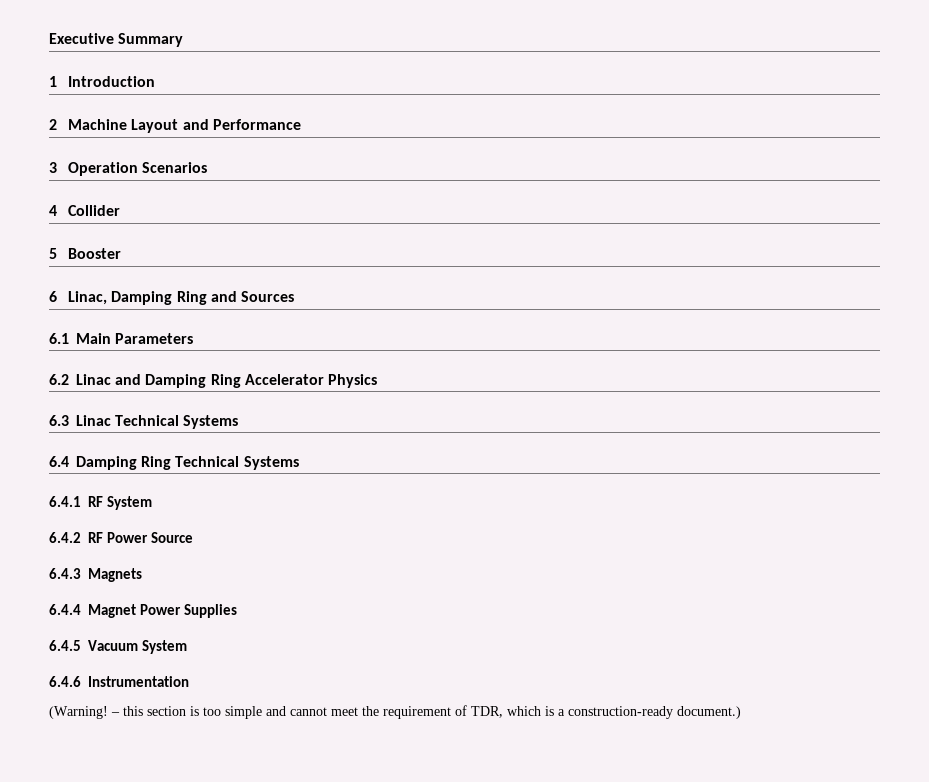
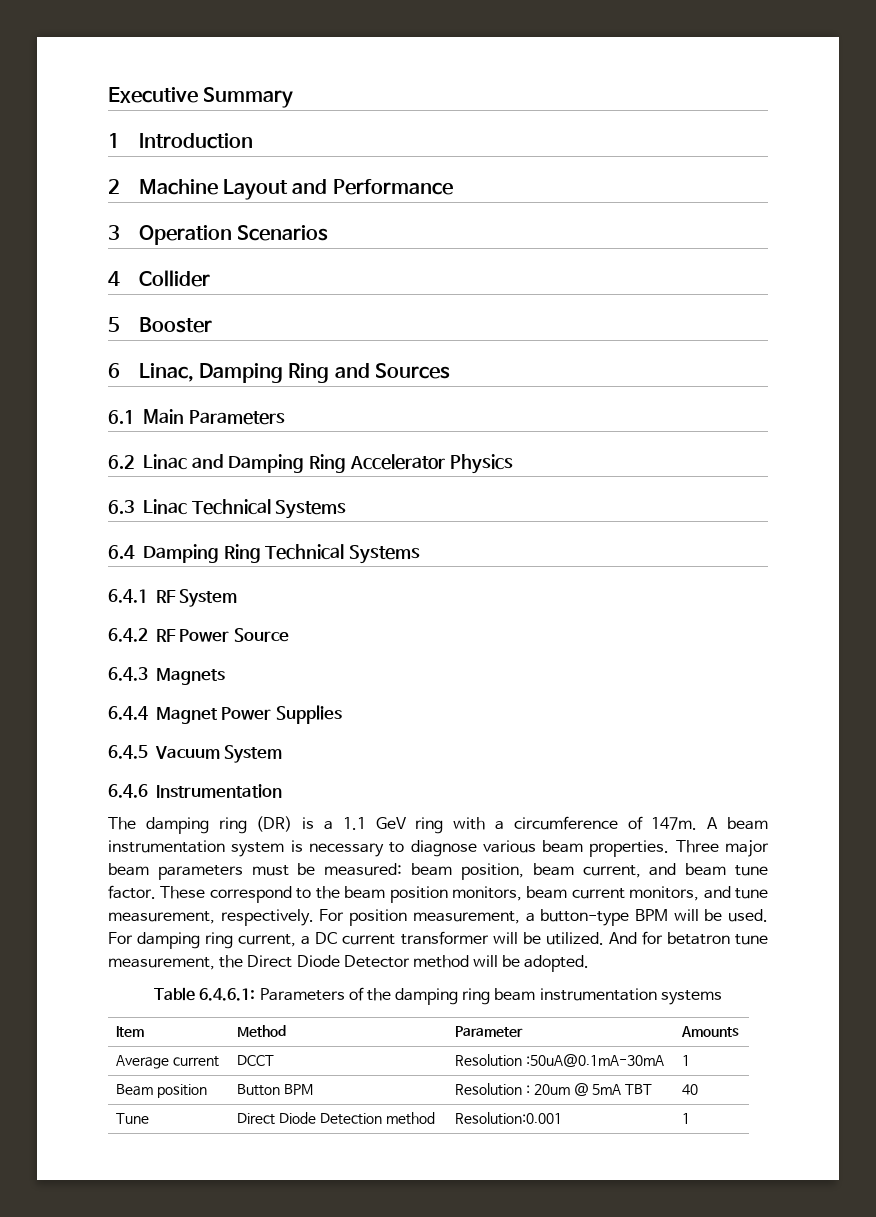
[49,705,741,719] (Warning! – this section is too simple and cannot meet the requirement of TDR, which is a construction-ready document.) -> [108,816,768,834] [108,840,769,857] [108,863,768,880] [108,885,768,903] [108,909,769,926] [108,931,768,949] [108,955,590,972] [154,987,722,1005] [116,1026,145,1037] [237,1025,287,1037] [455,1026,524,1037] [681,1026,740,1037] [116,1055,219,1069] [237,1055,275,1066] [455,1054,664,1067] [682,1055,691,1066] [116,1084,207,1098] [237,1084,313,1096] [455,1083,653,1096] [682,1084,699,1095] [116,1113,150,1124] [237,1112,435,1125] [455,1112,563,1125] [682,1113,691,1124] The damping ring (DR) is a 1.1 GeV ring with a circumference of 147m. A beam instrumentation system is necessary to diagnose various beam properties. Three major beam parameters must be measured: beam position, beam current, and beam tune factor. These correspond to the beam position monitors, beam current monitors, and tune measurement, respectively. For position measurement, a button-type BPM will be used. For damping ring current, a DC current transformer will be utilized. And for betatron tune measurement, the Direct Diode Detector method will be adopted. // Table 6.4.6.1: Parameters of the damping ring beam instrumentation systems // Item | Method | Parameter | Amounts // Average current | DCCT | Resolution :50uA@0.1mA-30mA | 1 // Beam position | Button BPM | Resolution : 20um @ 5mA TBT | 40 // Tune | Direct Diode Detection method | Resolution:0.001 | 1

